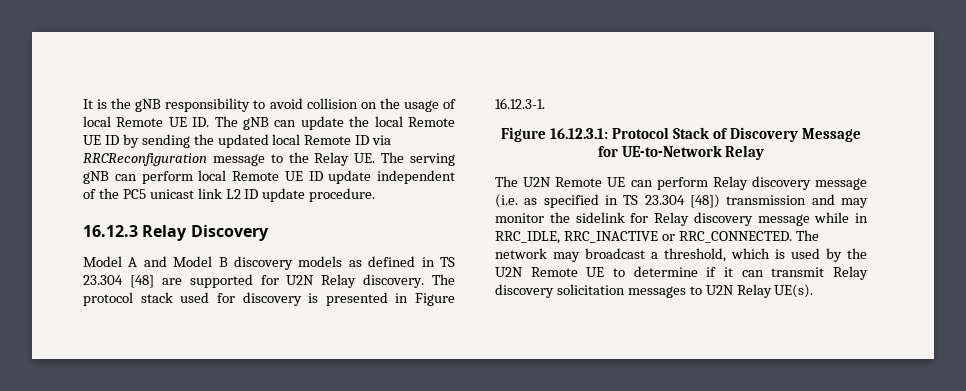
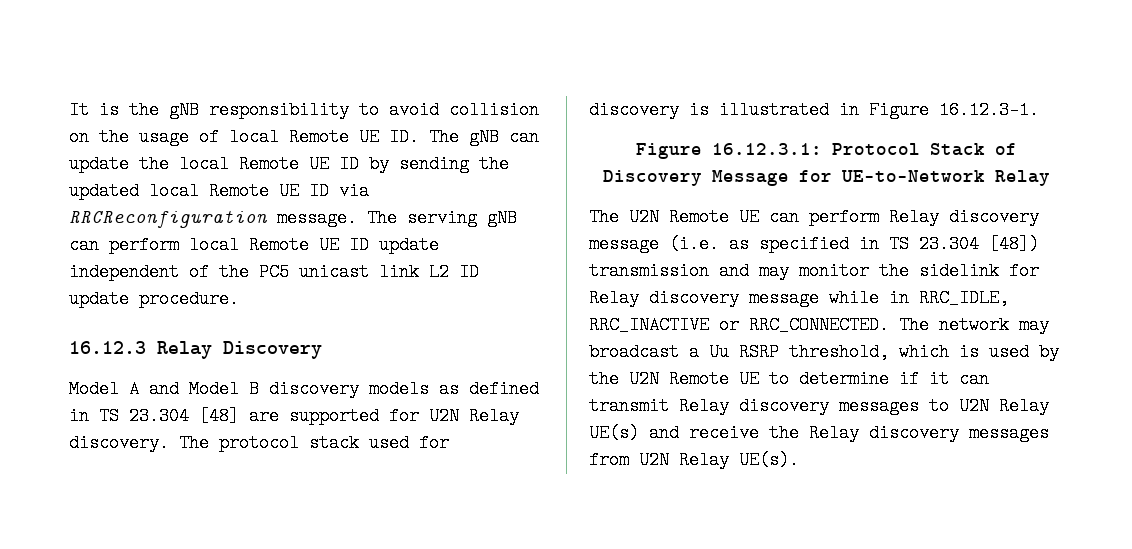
(352, 140) none -> [279,182,299,200] UE
[212,152,376,166] message to the Relay UE. -> [277,209,357,227] message.
[325,292,388,306] presented -> [719,101,829,119] illustrated
(658, 255) none -> [709,343,779,361] Uu RSRP
[556,284,625,295] solicitation -> (829, 406) none
(772, 291) none -> [589,424,1049,442] [589,451,729,469] UE(s) and receive the Relay discovery messages from U2N Relay

